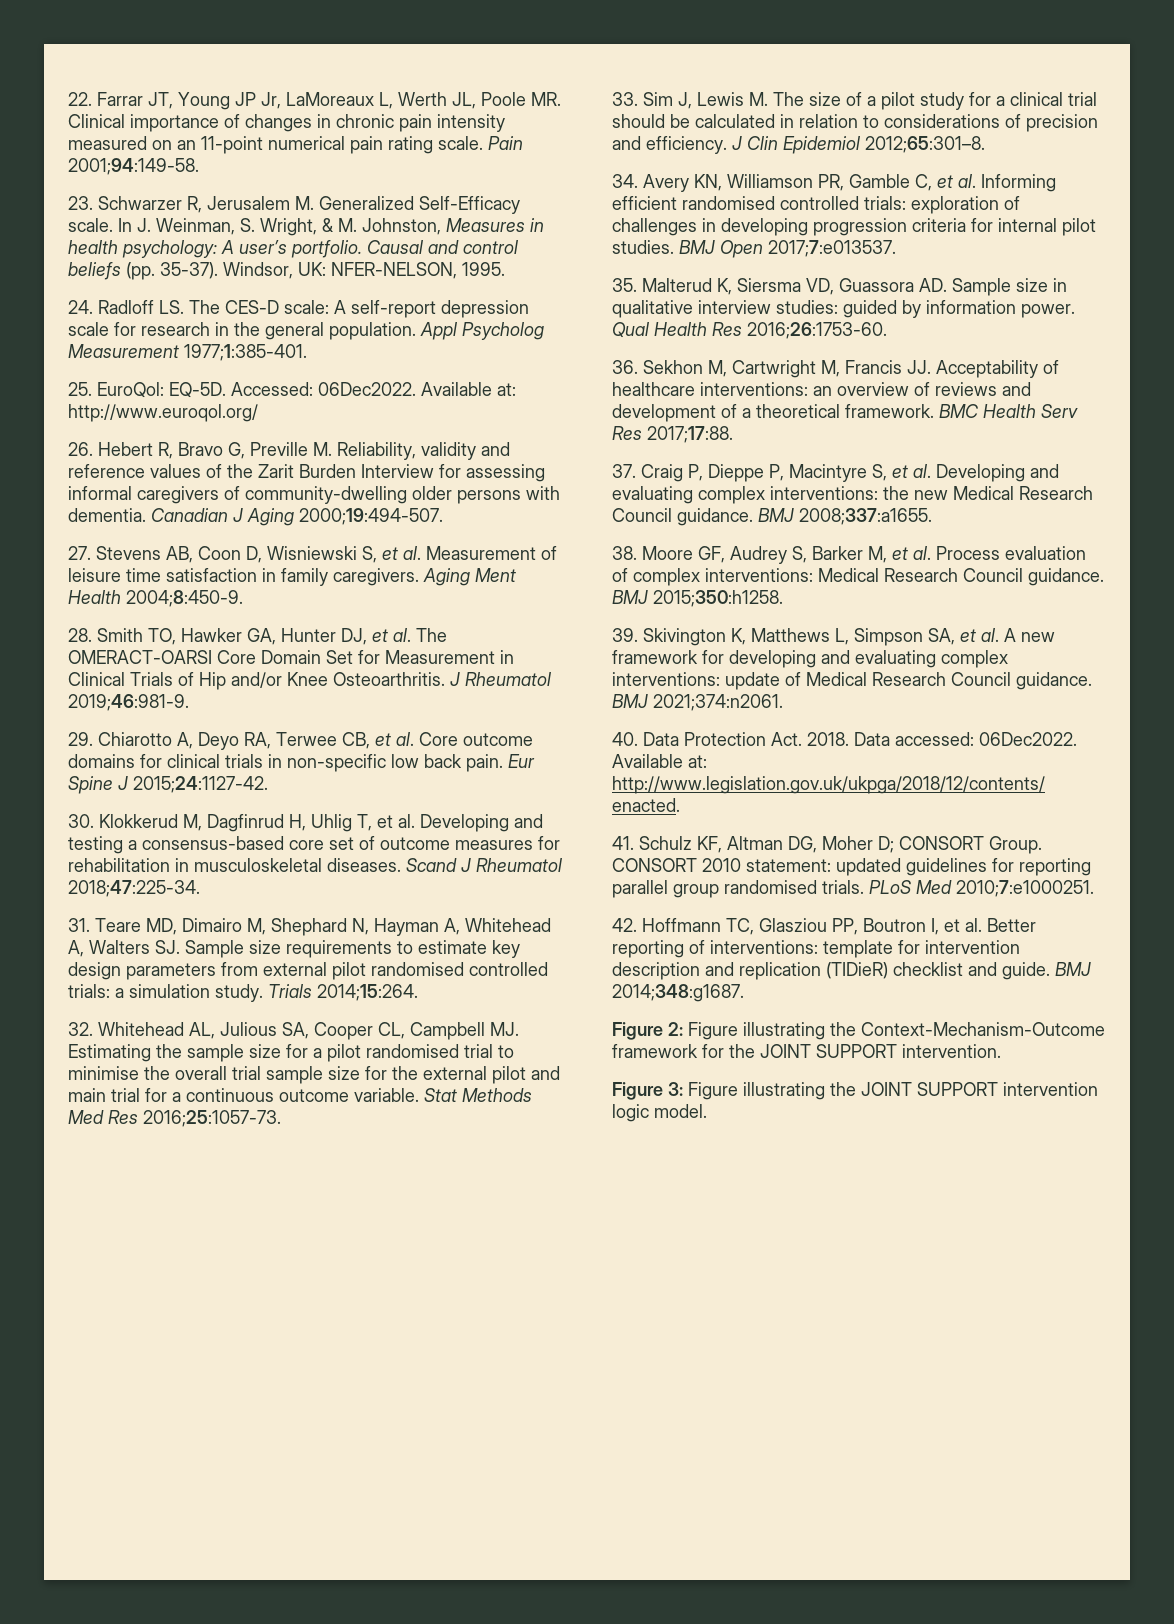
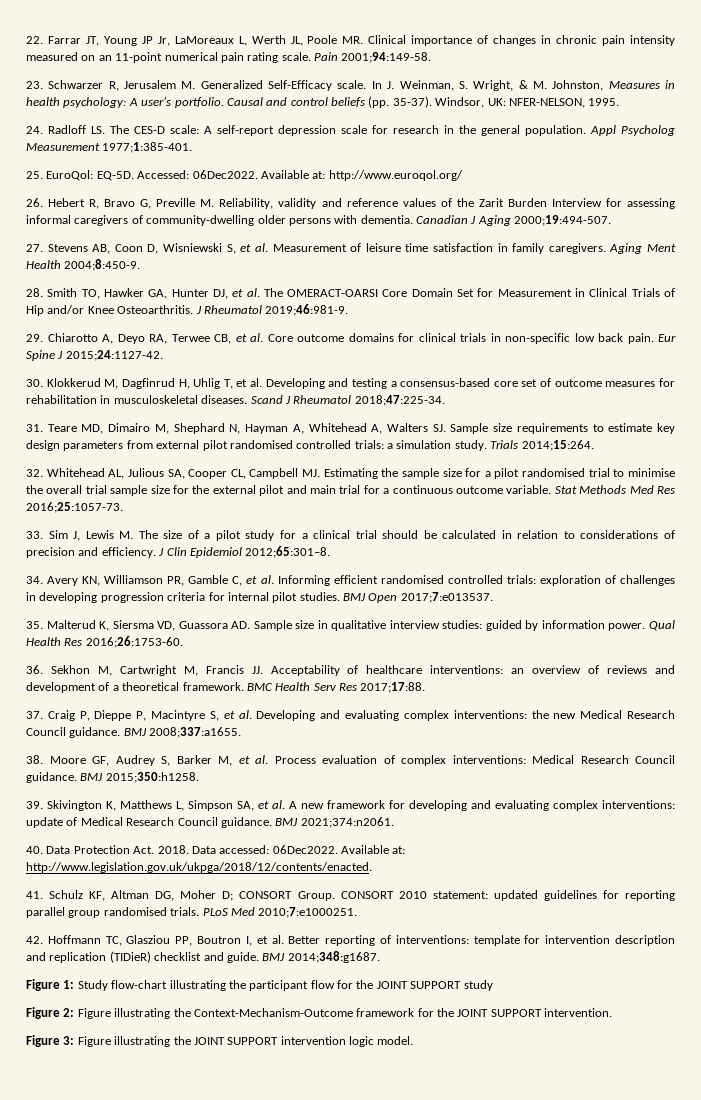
(744, 993) none -> [26,979,493,991] // Figure 1: Study flow-chart illustrating the participant flow for the JOINT SUPPORT study

